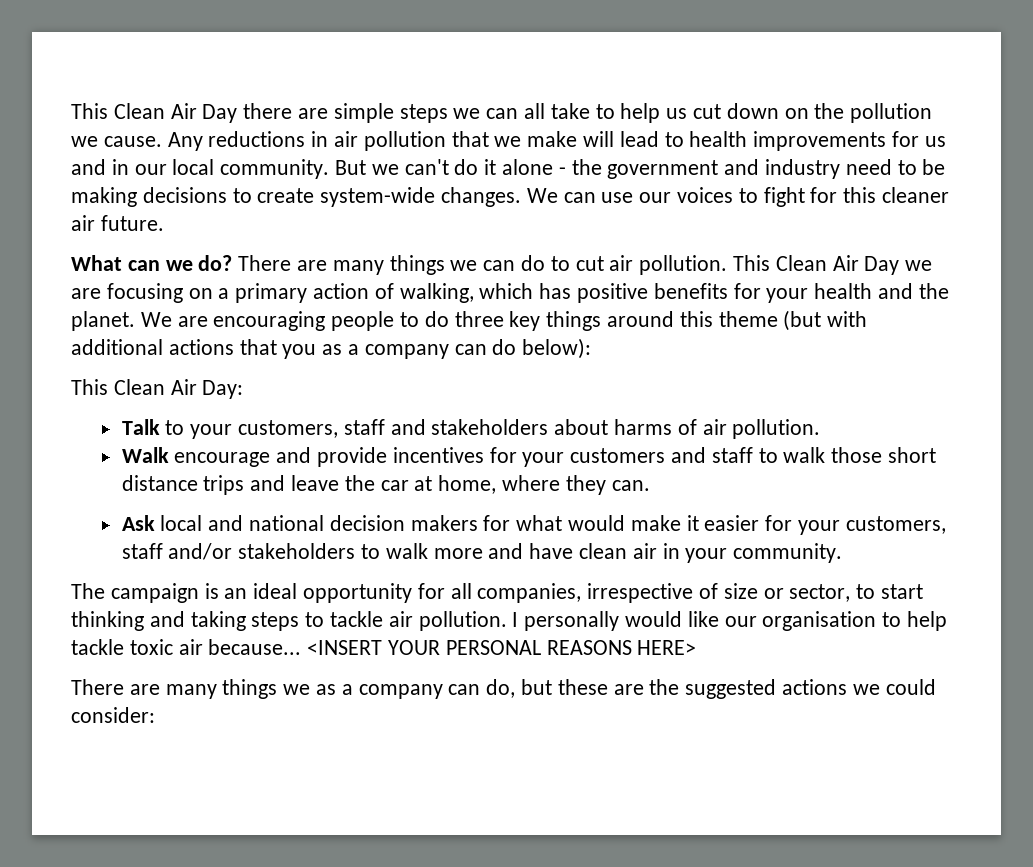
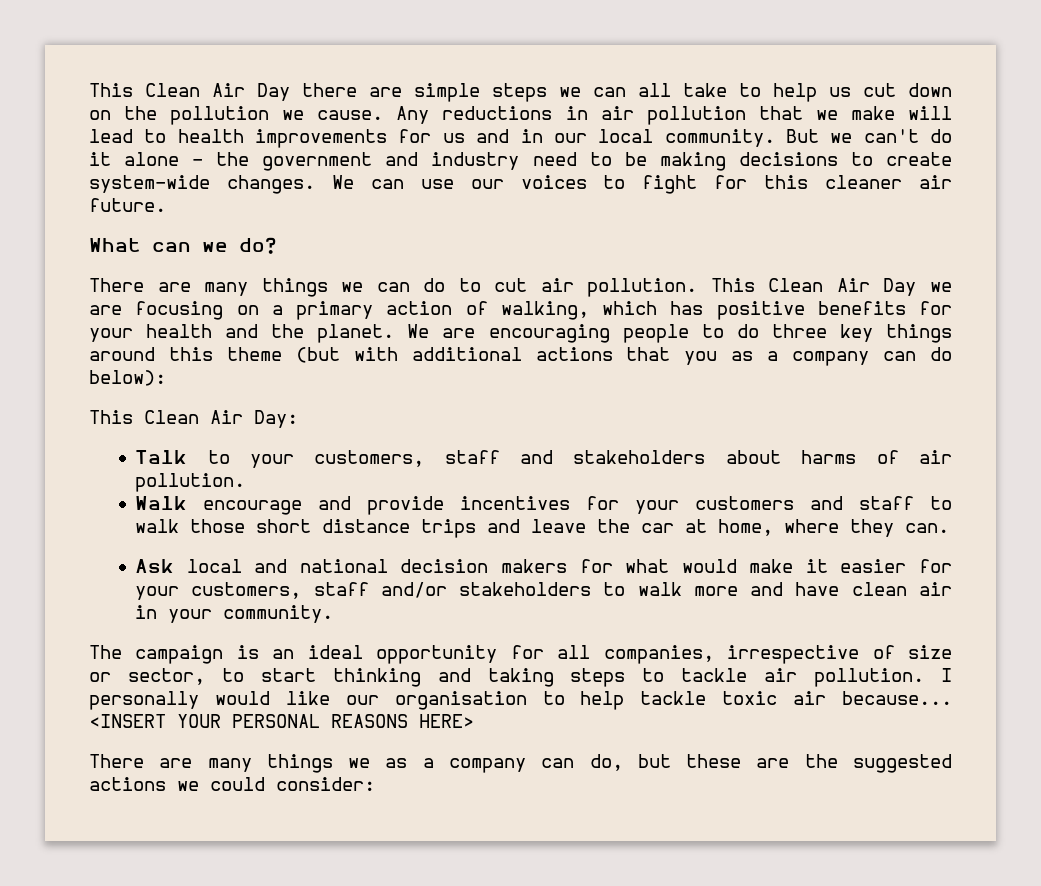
(233, 263) none -> (276, 245) //

